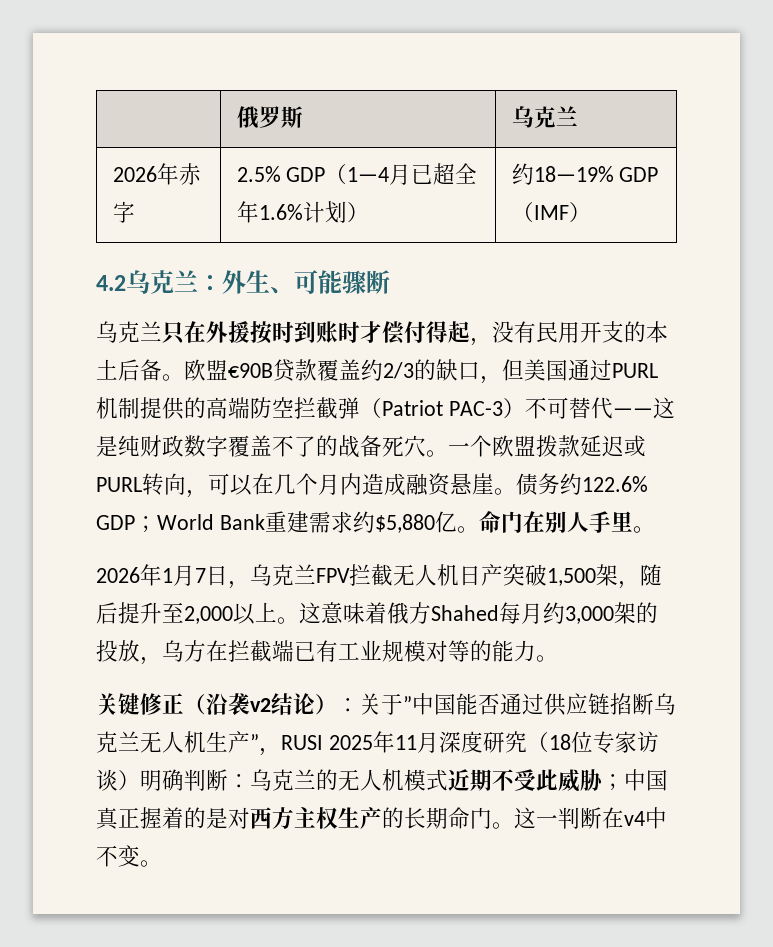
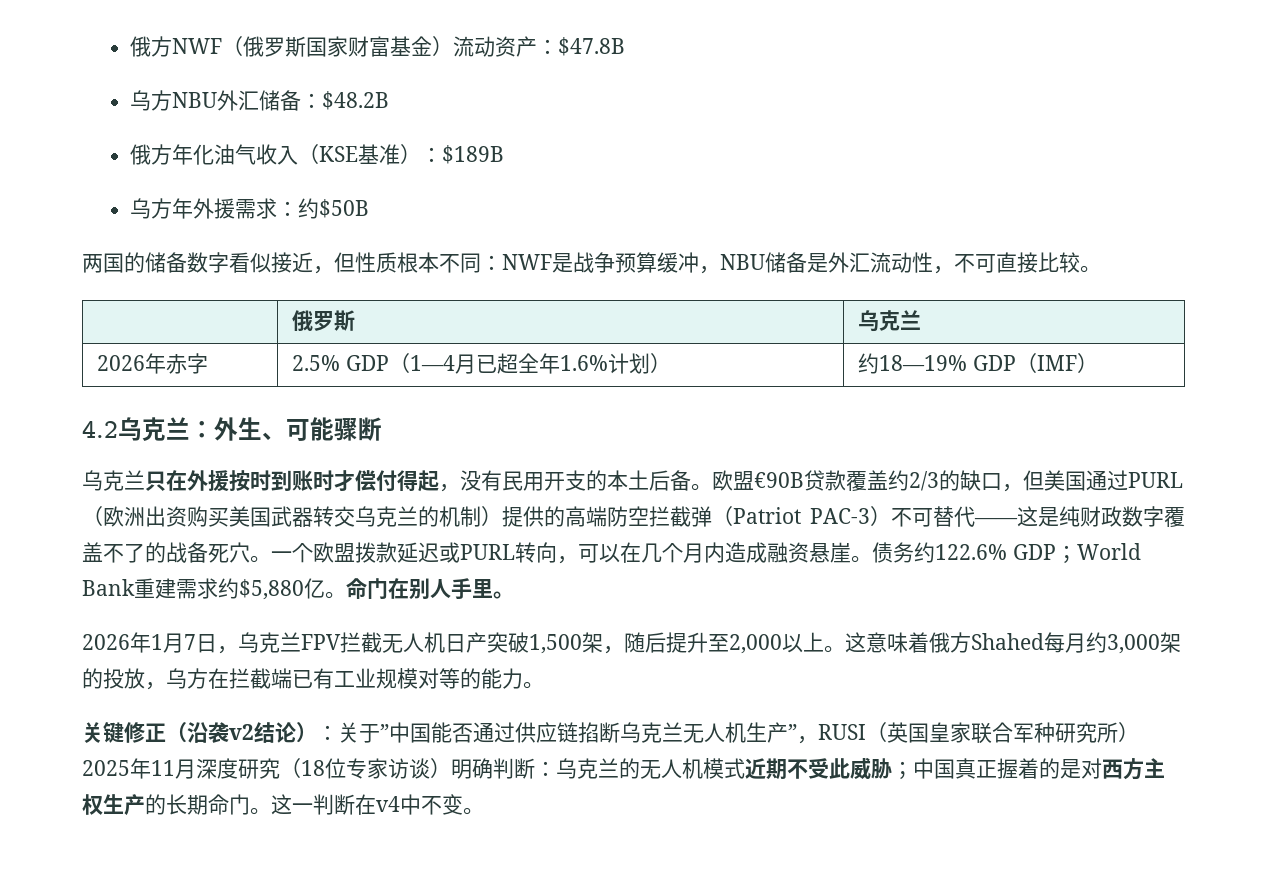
(236, 117) none -> [130,36,626,57] [130,90,390,111] [130,144,505,165] [130,198,370,219] [82,252,1101,274] 俄方NWF（俄罗斯国家财富基金）流动资产：$47.8B // 乌方NBU外汇储备：$48.2B // 俄方年化油气收入（KSE基准）：$189B // 乌方年外援需求：约$50B // 两国的储备数字看似接近，但性质根本不同：NWF是战争预算缓冲，NBU储备是外汇流动性，不可直接比较。 //
[96,397,140,419] 机制 -> [82,506,502,527] （欧洲出资购买美国武器转交乌克兰的机制）
(323, 742) none -> [866,722,1139,744] （英国皇家联合军种研究所）

